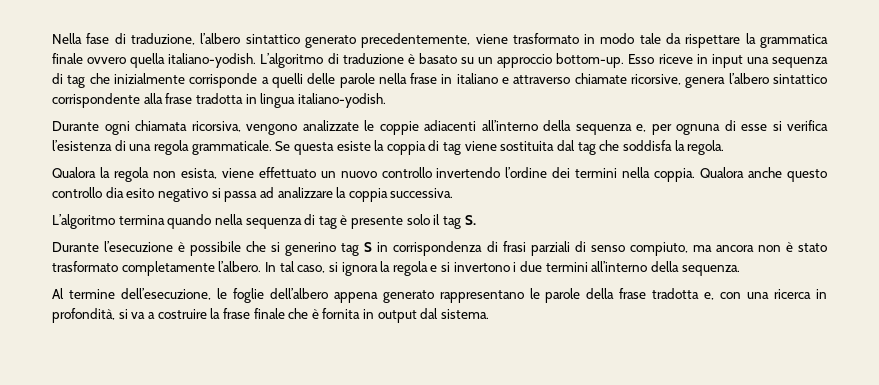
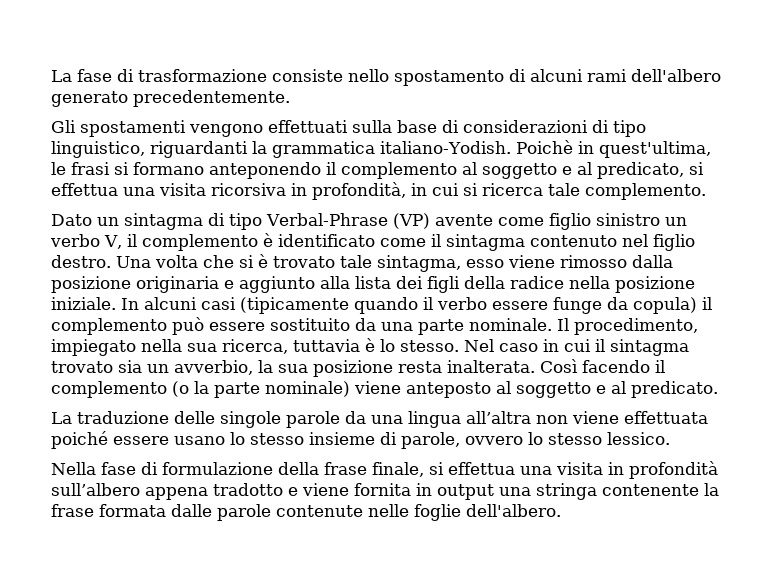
[52,33,828,48] [52,53,828,68] [52,73,828,88] [52,93,386,108] [52,120,828,135] [52,140,725,155] [52,167,827,182] [52,187,454,202] [52,214,476,229] [52,241,827,256] [52,261,740,276] [52,288,827,303] [52,308,490,323] Nella fase di traduzione, l’albero sintattico generato precedentemente, viene trasformato in modo tale da rispettare la grammatica finale ovvero quella italiano-yodish. L’algoritmo di traduzione è basato su un approccio bottom-up. Esso riceve in input una sequenza di tag che inizialmente corrisponde a quelli delle parole nella frase in italiano e attraverso chiamate ricorsive, genera l’albero sintattico corrispondente alla frase tradotta in lingua italiano-yodish. // Durante ogni chiamata ricorsiva, vengono analizzate le coppie adiacenti all’interno della sequenza e, per ognuna di esse si verifica l’esistenza di una regola grammaticale. Se questa esiste la coppia di tag viene sostituita dal tag che soddisfa la regola. // Qualora la regola non esista, viene effettuato un nuovo controllo invertendo l’ordine dei termini nella coppia. Qualora anche questo controllo dia esito negativo si passa ad analizzare la coppia successiva. // L’algoritmo termina quando nella sequenza di tag è presente solo il tag S. // Durante l’esecuzione è possibile che si generino tag S in corrispondenza di frasi parziali di senso compiuto, ma ancora non è stato trasformato completamente l’albero. In tal caso, si ignora la regola e si invertono i due termini all’interno della sequenza. // Al termine dell’esecuzione, le foglie dell’albero appena generato rappresentano le parole della frase tradotta e, con una ricerca in profondità, si va a costruire la frase finale che è fornita in output dal sistema. -> [51,69,721,86] [51,90,290,107] [51,120,646,137] [51,140,711,158] [51,162,704,179] [51,182,706,200] [51,213,687,230] [50,233,695,251] [51,254,673,272] [51,276,695,293] [51,297,712,314] [51,317,698,335] [51,338,689,356] [51,359,665,377] [51,381,718,398] [51,411,708,428] [51,431,670,449] [51,461,718,479] [51,483,719,500] [51,504,561,521] La fase di trasformazione consiste nello spostamento di alcuni rami dell'albero generato precedentemente. // Gli spostamenti vengono effettuati sulla base di considerazioni di tipo linguistico, riguardanti la grammatica italiano-Yodish. Poichè in quest'ultima, le frasi si formano anteponendo il complemento al soggetto e al predicato, si effettua una visita ricorsiva in profondità, in cui si ricerca tale complemento. // Dato un sintagma di tipo Verbal-Phrase (VP) avente come figlio sinistro un verbo V, il complemento è identificato come il sintagma contenuto nel figlio destro. Una volta che si è trovato tale sintagma, esso viene rimosso dalla posizione originaria e aggiunto alla lista dei figli della radice nella posizione iniziale. In alcuni casi (tipicamente quando il verbo essere funge da copula) il complemento può essere sostituito da una parte nominale. Il procedimento, impiegato nella sua ricerca, tuttavia è lo stesso. Nel caso in cui il sintagma trovato sia un avverbio, la sua posizione resta inalterata. Così facendo il complemento (o la parte nominale) viene anteposto al soggetto e al predicato. // La traduzione delle singole parole da una lingua all’altra non viene effettuata poiché essere usano lo stesso insieme di parole, ovvero lo stesso lessico. // Nella fase di formulazione della frase finale, si effettua una visita in profondità sull’albero appena tradotto e viene fornita in output una stringa contenente la frase formata dalle parole contenute nelle foglie dell'albero.

